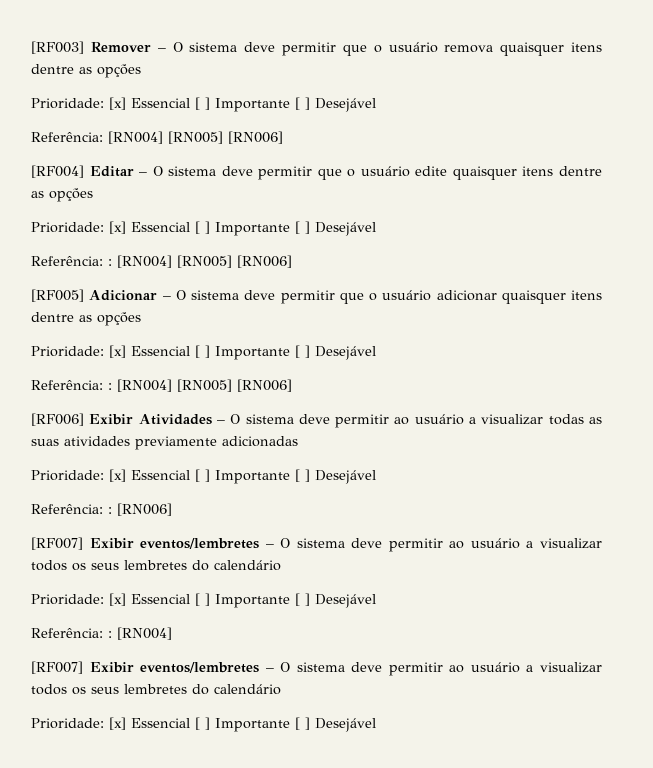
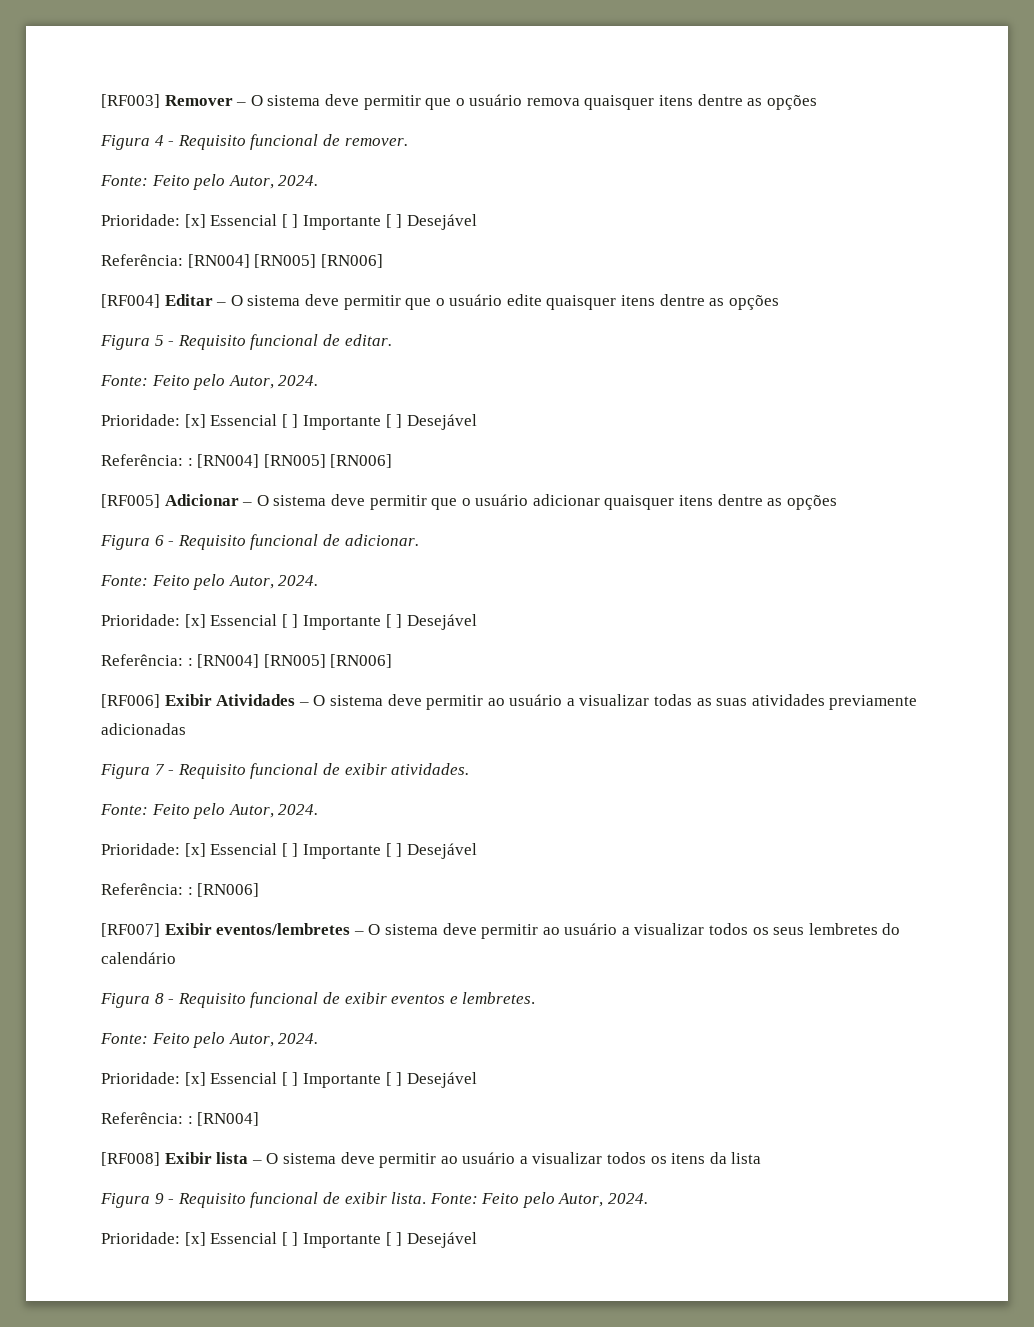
(141, 71) none -> [100,134,408,150] [100,174,319,190] // Figura 4 - Requisito funcional de remover. // Fonte: Feito pelo Autor, 2024.
(93, 195) none -> [100,334,392,350] [100,374,319,390] // Figura 5 - Requisito funcional de editar. // Fonte: Feito pelo Autor, 2024.
(141, 319) none -> [100,534,419,550] [100,574,319,590] // Figura 6 - Requisito funcional de adicionar. // Fonte: Feito pelo Autor, 2024.
(298, 441) none -> [100,763,470,779] [100,803,319,819] // Figura 7 - Requisito funcional de exibir atividades. // Fonte: Feito pelo Autor, 2024.
(281, 565) none -> [100,992,536,1008] [100,1032,319,1048] // Figura 8 - Requisito funcional de exibir eventos e lembretes. // Fonte: Feito pelo Autor, 2024.
[31,661,260,674] [RF007] Exibir eventos/lembretes -> [101,1152,249,1166] [RF008] Exibir lista
[91,684,281,695] seus lembretes do calendário -> [671,1152,762,1164] [100,1192,649,1208] itens da lista // Figura 9 - Requisito funcional de exibir lista. Fonte: Feito pelo Autor, 2024.

